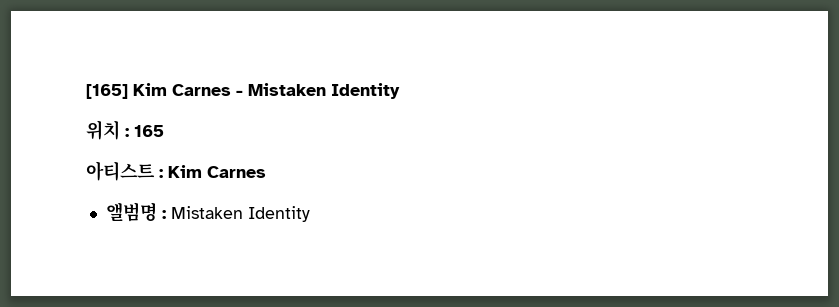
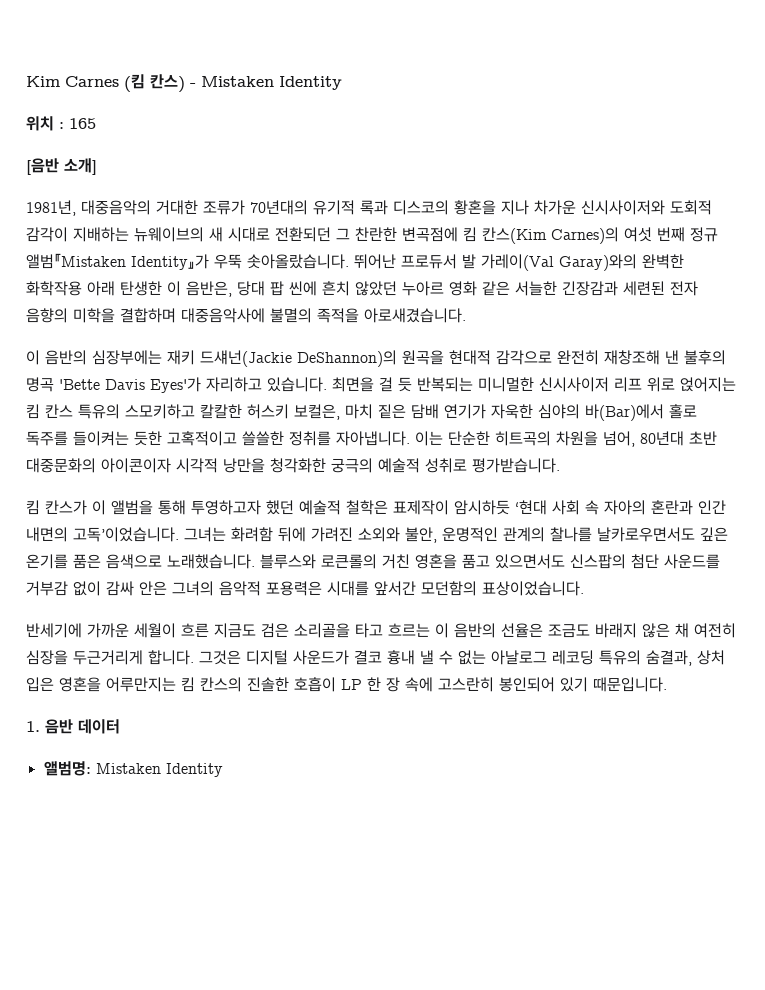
[86,83,231,99] [165] Kim Carnes -> [26,74,185,93] Kim Carnes (킴 칸스)
[86,161,266,181] [105,202,166,222] 아티스트 : Kim Carnes // 앨범명 : -> [26,158,97,175] [26,200,712,216] [26,227,718,244] [26,253,684,271] [26,281,698,297] [26,308,466,323] [26,350,726,367] [26,377,736,393] [26,404,697,421] [26,431,717,447] [26,458,560,473] [26,500,726,515] [26,527,728,543] [26,554,720,569] [26,581,584,596] [26,623,736,638] [26,650,725,666] [26,677,667,692] [26,719,120,734] [43,761,91,776] [음반 소개] // 1981년, 대중음악의 거대한 조류가 70년대의 유기적 록과 디스코의 황혼을 지나 차가운 신시사이저와 도회적 감각이 지배하는 뉴웨이브의 새 시대로 전환되던 그 찬란한 변곡점에 킴 칸스(Kim Carnes)의 여섯 번째 정규 앨범『Mistaken Identity』가 우뚝 솟아올랐습니다. 뛰어난 프로듀서 발 가레이(Val Garay)와의 완벽한 화학작용 아래 탄생한 이 음반은, 당대 팝 씬에 흔치 않았던 누아르 영화 같은 서늘한 긴장감과 세련된 전자 음향의 미학을 결합하며 대중음악사에 불멸의 족적을 아로새겼습니다. // 이 음반의 심장부에는 재키 드섀넌(Jackie DeShannon)의 원곡을 현대적 감각으로 완전히 재창조해 낸 불후의 명곡 'Bette Davis Eyes'가 자리하고 있습니다. 최면을 걸 듯 반복되는 미니멀한 신시사이저 리프 위로 얹어지는 킴 칸스 특유의 스모키하고 칼칼한 허스키 보컬은, 마치 짙은 담배 연기가 자욱한 심야의 바(Bar)에서 홀로 독주를 들이켜는 듯한 고혹적이고 쓸쓸한 정취를 자아냅니다. 이는 단순한 히트곡의 차원을 넘어, 80년대 초반 대중문화의 아이콘이자 시각적 낭만을 청각화한 궁극의 예술적 성취로 평가받습니다. // 킴 칸스가 이 앨범을 통해 투영하고자 했던 예술적 철학은 표제작이 암시하듯 ‘현대 사회 속 자아의 혼란과 인간 내면의 고독’이었습니다. 그녀는 화려함 뒤에 가려진 소외와 불안, 운명적인 관계의 찰나를 날카로우면서도 깊은 온기를 품은 음색으로 노래했습니다. 블루스와 로큰롤의 거친 영혼을 품고 있으면서도 신스팝의 첨단 사운드를 거부감 없이 감싸 안은 그녀의 음악적 포용력은 시대를 앞서간 모던함의 표상이었습니다. // 반세기에 가까운 세월이 흐른 지금도 검은 소리골을 타고 흐르는 이 음반의 선율은 조금도 바래지 않은 채 여전히 심장을 두근거리게 합니다. 그것은 디지털 사운드가 결코 흉내 낼 수 없는 아날로그 레코딩 특유의 숨결과, 상처 입은 영혼을 어루만지는 킴 칸스의 진솔한 호흡이 LP 한 장 속에 고스란히 봉인되어 있기 때문입니다. // 1. 음반 데이터 // 앨범명:

